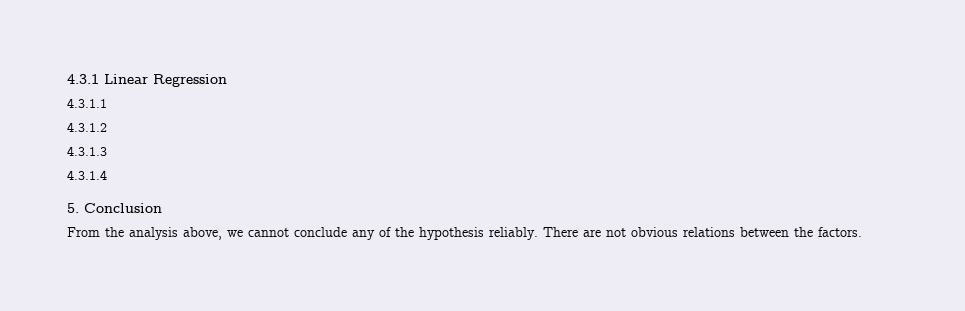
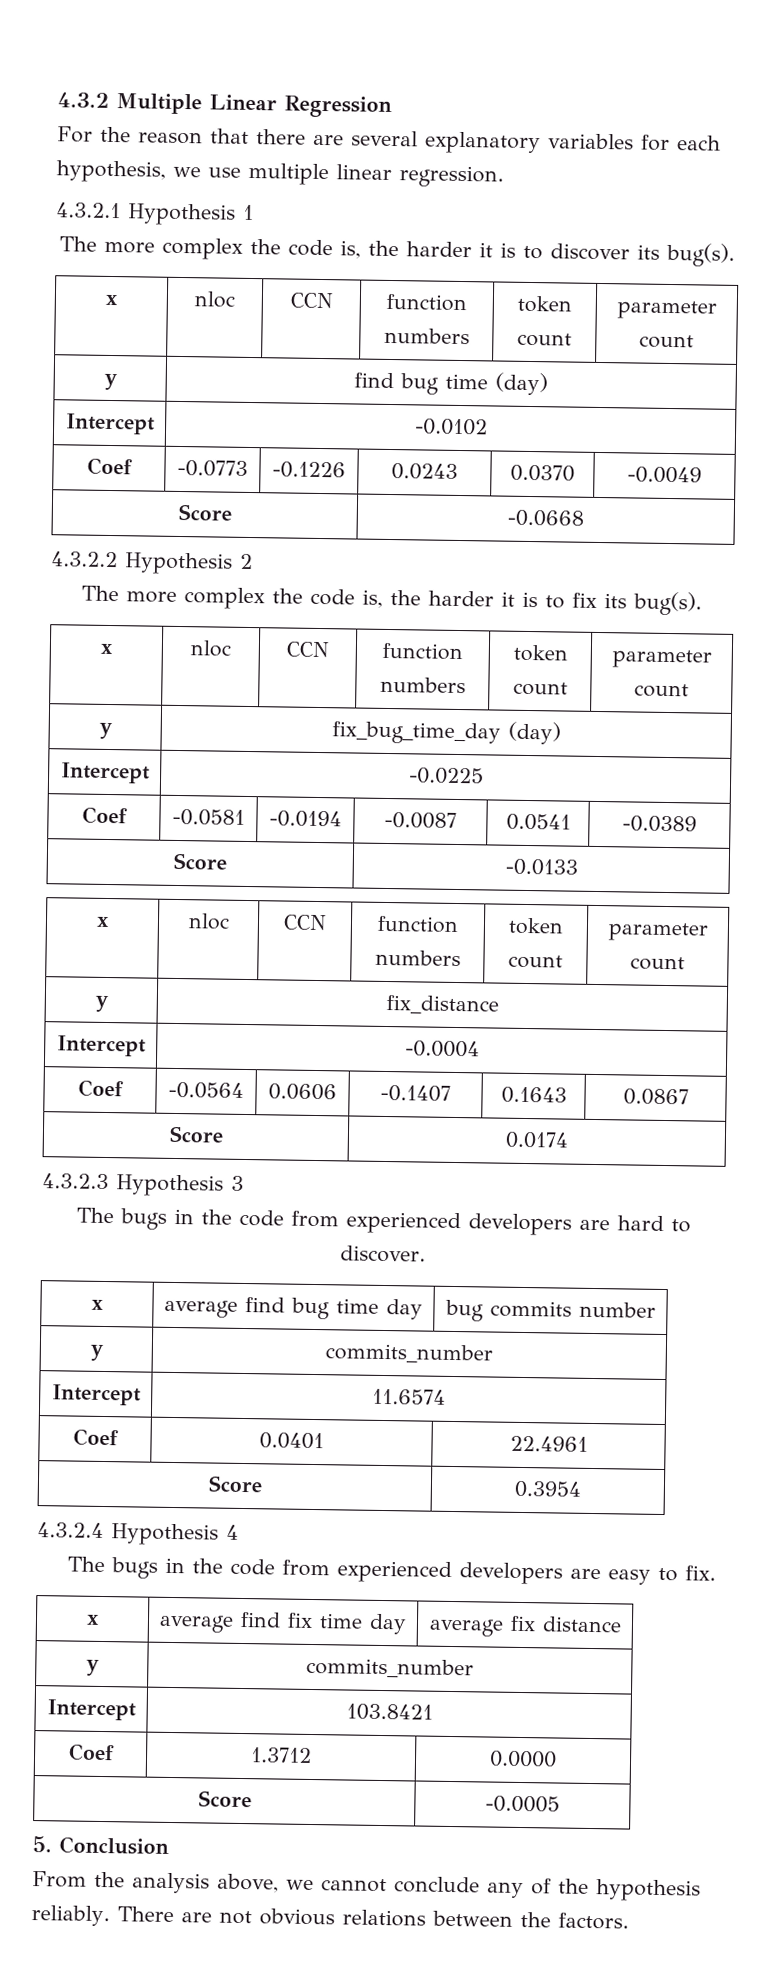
[67,74,99,84] 4.3.1 -> [57,92,202,115] 4.3.2 Multiple
[67,98,107,108] [67,122,107,132] [67,146,107,156] [67,170,107,180] 4.3.1.1 // 4.3.1.2 // 4.3.1.3 // 4.3.1.4 -> [57,126,721,155] [56,160,504,188] [56,202,254,226] [59,236,735,267] [105,294,118,306] [194,291,236,308] [289,292,334,309] [386,293,467,312] [383,327,470,345] [517,295,572,313] [517,332,572,347] [616,300,717,320] [639,334,694,349] [103,373,118,391] [354,372,548,396] [64,413,155,435] [413,418,488,436] [86,457,133,476] [177,459,248,477] [272,461,346,479] [391,463,458,480] [510,464,575,482] [627,466,702,484] [177,503,232,521] [507,509,584,527] [51,551,253,575] [80,585,702,616] [100,643,113,655] [190,640,232,657] [286,641,330,658] [382,642,463,661] [379,676,466,694] [512,644,568,662] [512,681,568,696] [611,649,712,669] [634,683,689,698] [98,722,113,740] [331,721,561,745] [59,762,150,784] [407,767,484,785] [81,806,128,825] [172,808,245,826] [269,810,342,828] [384,811,457,829] [505,813,571,831] [622,815,697,833] [173,852,227,870] [504,858,578,876] [96,916,110,928] [187,913,230,930] [283,914,327,931] [377,915,459,934] [374,949,461,967] [508,917,564,935] [508,954,563,969] [607,922,709,942] [630,956,685,971] [94,995,109,1013] [385,994,499,1015] [56,1035,146,1057] [404,1040,480,1058] [77,1079,124,1098] [168,1081,244,1099] [268,1083,337,1101] [380,1084,451,1102] [500,1086,567,1104] [622,1088,689,1106] [168,1125,224,1143] [505,1131,569,1149] [42,1173,244,1197] [75,1207,691,1236] [340,1245,427,1263] [91,1299,104,1310] [164,1297,423,1320] [444,1299,656,1322] [89,1344,104,1361] [325,1343,493,1364] [51,1384,141,1406] [372,1388,446,1405] [72,1428,119,1447] [259,1432,324,1450] [509,1435,588,1452] [207,1475,263,1493] [514,1480,582,1498] [37,1522,239,1546] [66,1556,716,1585] [86,1614,100,1625] [159,1611,407,1635] [428,1615,622,1637] [85,1659,100,1676] [306,1657,474,1679] [46,1699,136,1721] [345,1703,433,1721] [67,1743,115,1762] [250,1747,312,1763] [489,1750,557,1768] [197,1790,252,1808] [485,1795,560,1813] For the reason that there are several explanatory variables for each hypothesis, we use multiple linear regression. // 4.3.2.1 Hypothesis 1 // The more complex the code is, the harder it is to discover its bug(s). // x | nloc | CCN | function numbers | token count | parameter count // y | find bug time (day) // Intercept | -0.0102 // Coef | -0.0773 | -0.1226 | 0.0243 | 0.0370 | -0.0049 // Score | -0.0668 // 4.3.2.2 Hypothesis 2 // The more complex the code is, the harder it is to fix its bug(s). // x | nloc | CCN | function numbers | token count | parameter count // y | fix_bug_time_day (day) // Intercept | -0.0225 // Coef | -0.0581 | -0.0194 | -0.0087 | 0.0541 | -0.0389 // Score | -0.0133 // x | nloc | CCN | function numbers | token count | parameter count // y | fix_distance // Intercept | -0.0004 // Coef | -0.0564 | 0.0606 | -0.1407 | 0.1643 | 0.0867 // Score | 0.0174 // 4.3.2.3 Hypothesis 3 // The bugs in the code from experienced developers are hard to discover. // x | average find bug time day | bug commits number // y | commits_number // Intercept | 11.6574 // Coef | 0.0401 | 22.4961 // Score | 0.3954 // 4.3.2.4 Hypothesis 4 // The bugs in the code from experienced developers are easy to fix. // x | average find fix time day | average fix distance // y | commits_number // Intercept | 103.8421 // Coef | 1.3712 | 0.0000 // Score | -0.0005

